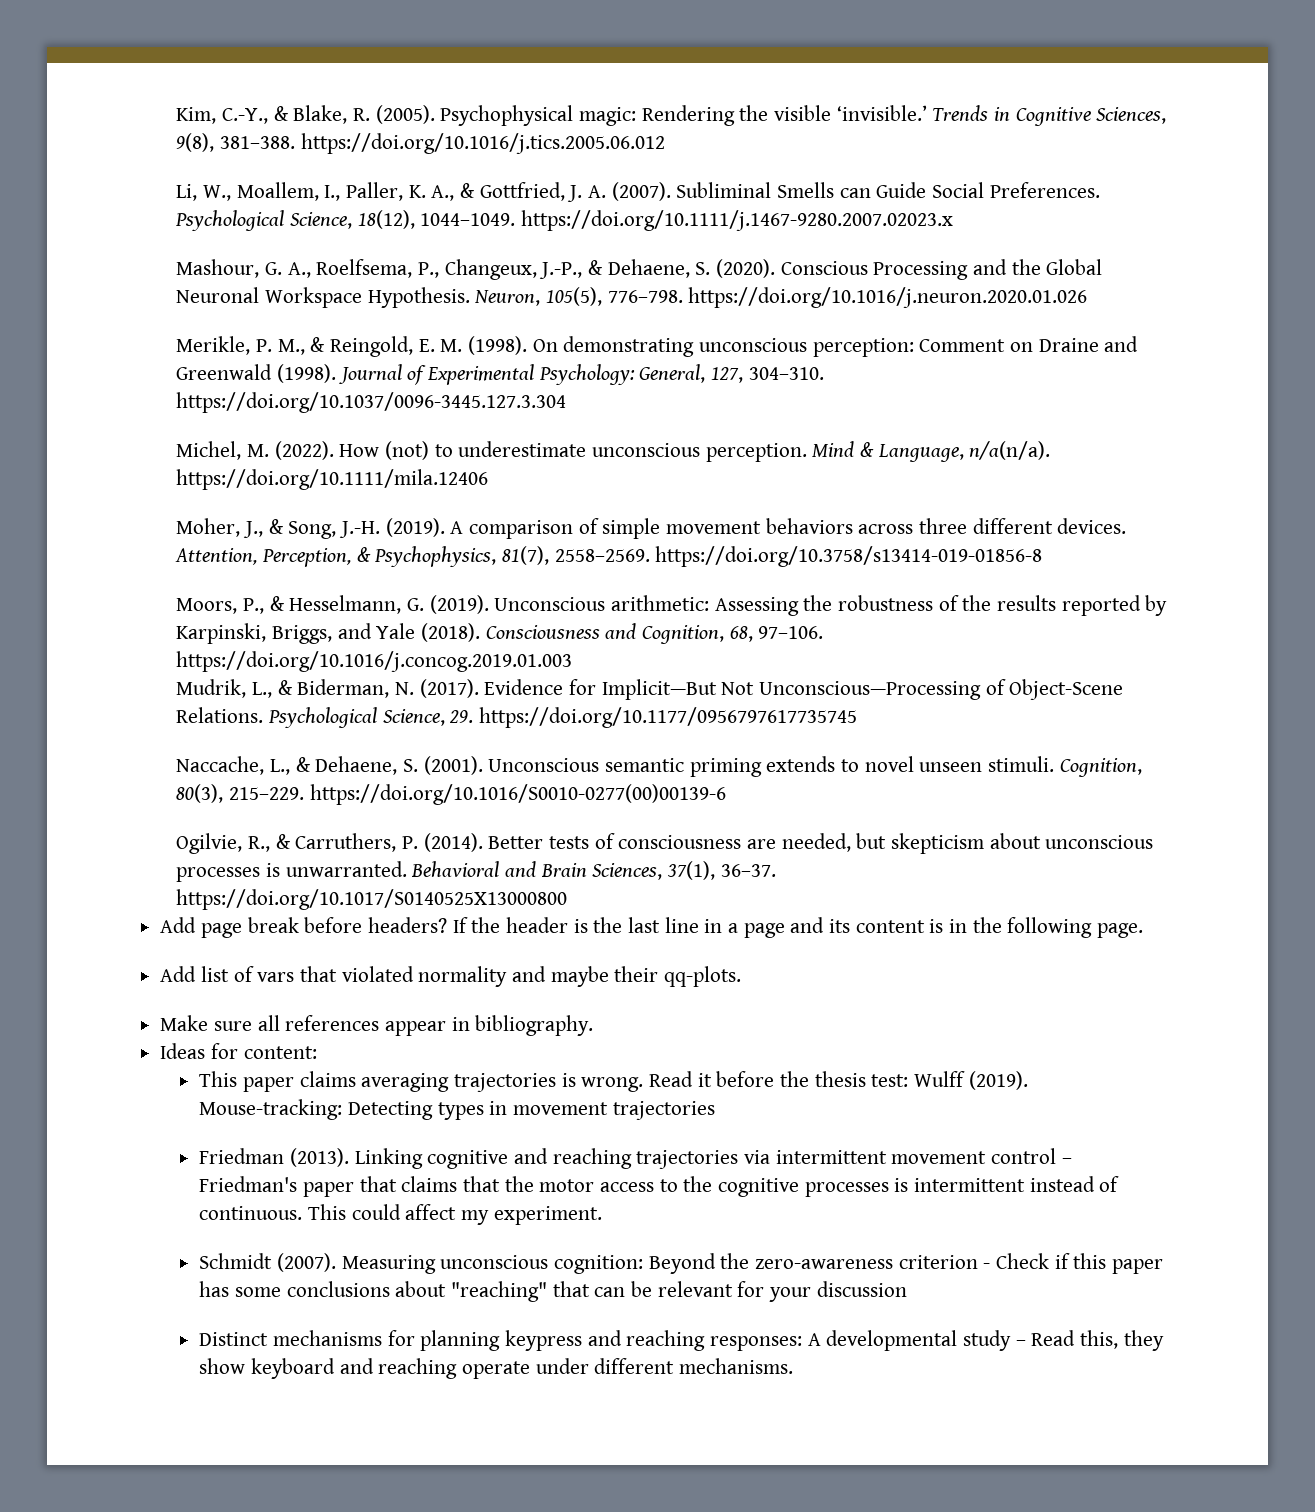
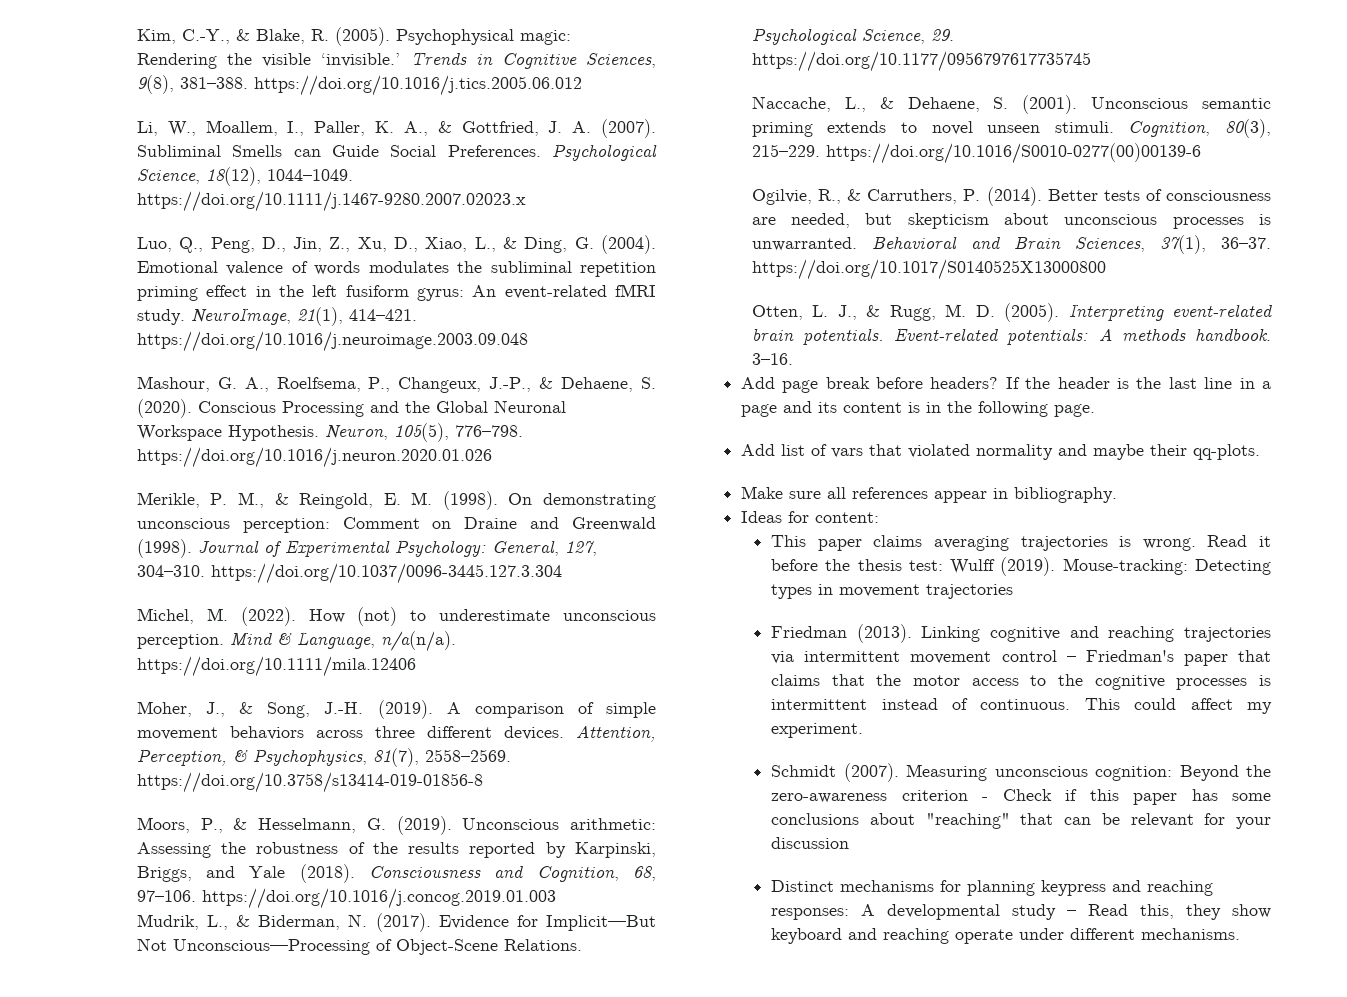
(953, 220) none -> [136,235,657,254] [136,261,656,277] [136,284,656,301] [136,307,417,326] [136,331,528,352] // Luo, Q., Peng, D., Jin, Z., Xu, D., Xiao, L., & Ding, G. (2004). Emotional valence of words modulates the subliminal repetition priming effect in the left fusiform gyrus: An event-related fMRI study. NeuroImage, 21(1), 414–421. https://doi.org/10.1016/j.neuroimage.2003.09.048
(568, 899) none -> [751,303,1273,322] [751,328,1271,345] [751,353,793,365] // Otten, L. J., & Rugg, M. D. (2005). Interpreting event-related brain potentials. Event-related potentials: A methods handbook. 3–16.

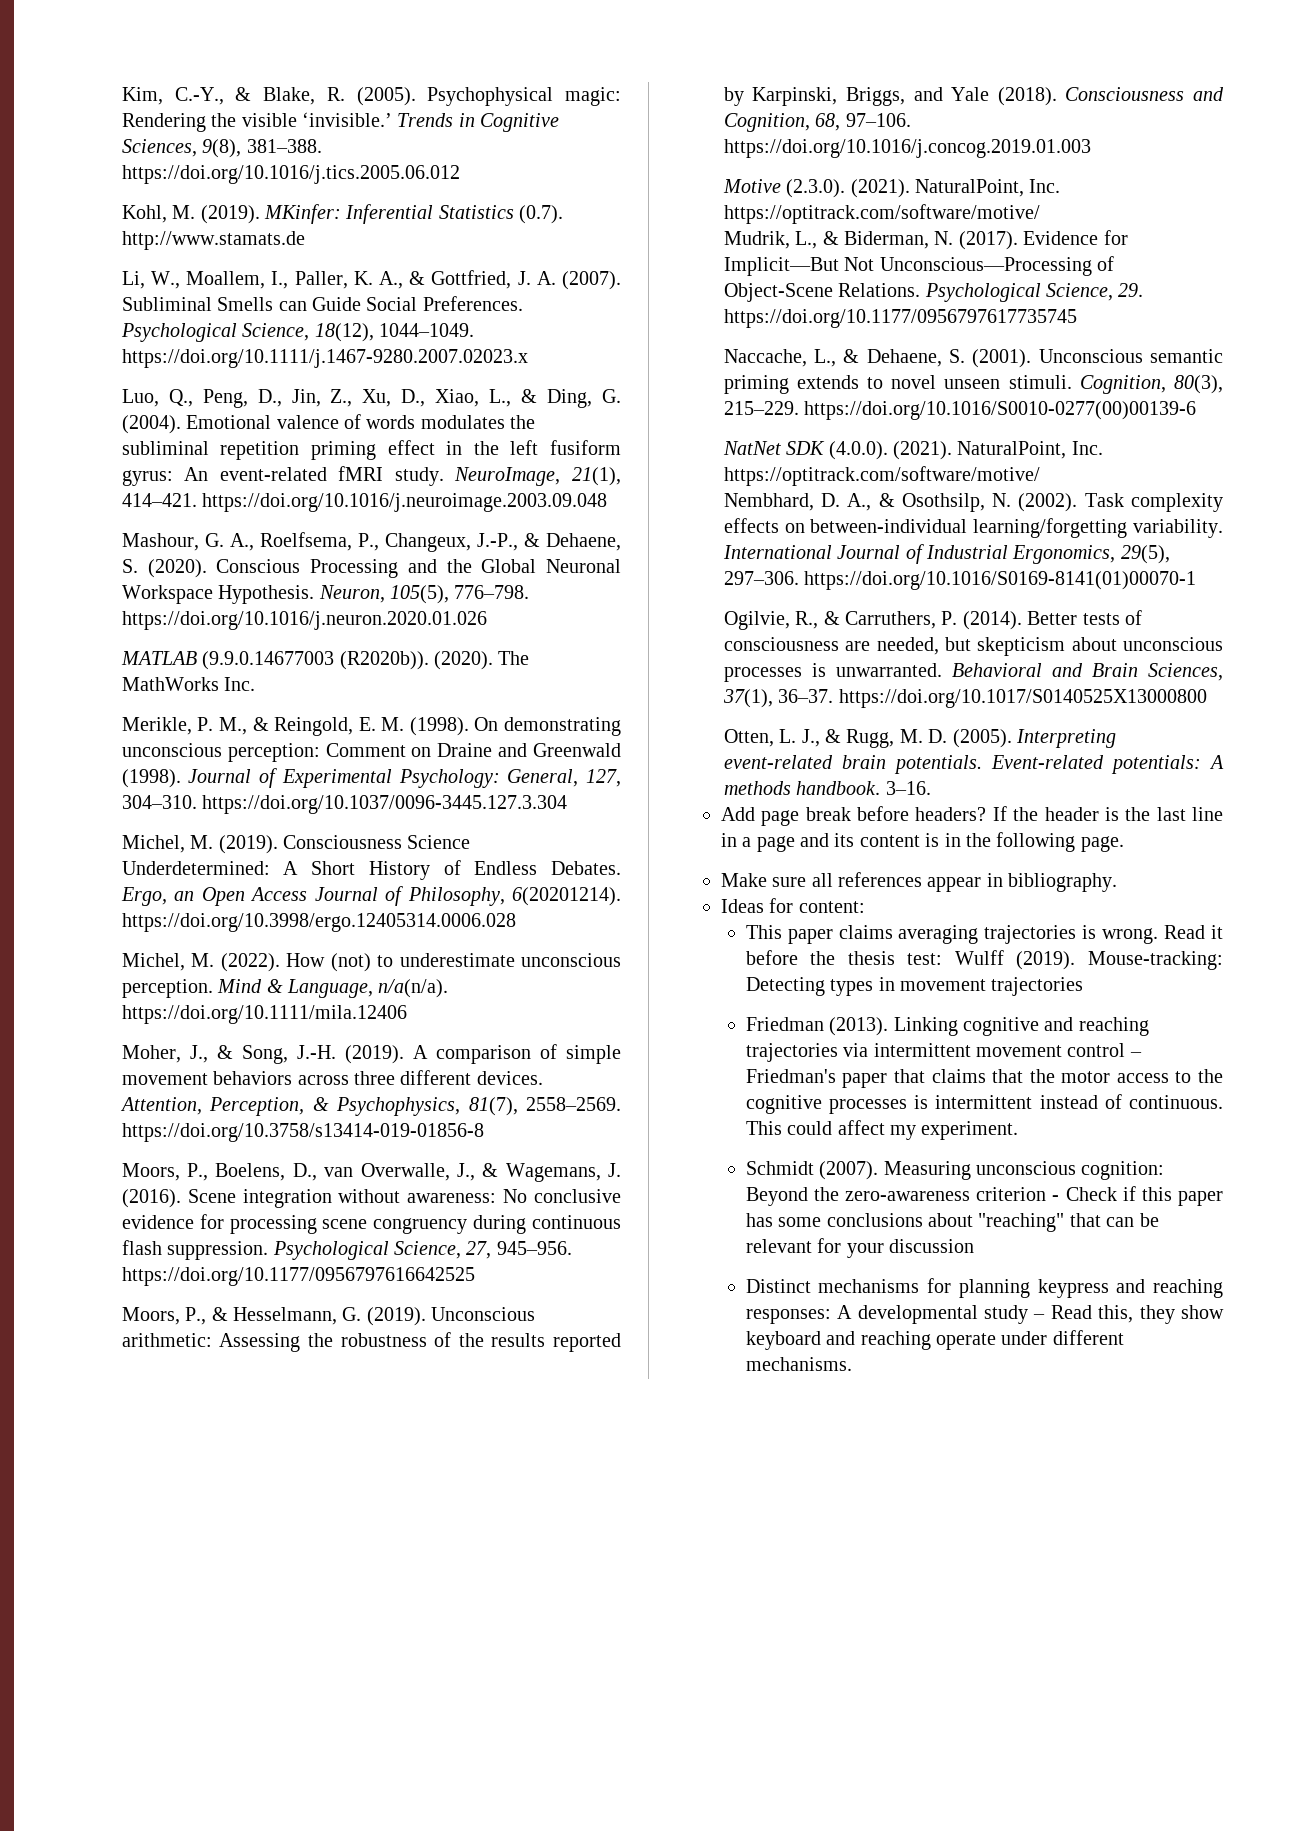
(582, 85) none -> [121,204,564,224] [121,231,305,250] // Kohl, M. (2019). MKinfer: Inferential Statistics (0.7). http://www.stamats.de
(492, 457) none -> [120,651,530,670] [121,677,256,691] // MATLAB (9.9.0.14677003 (R2020b)). (2020). The MathWorks Inc.
(562, 573) none -> [121,835,471,854] [121,860,621,880] [120,886,621,906] [121,913,516,932] // Michel, M. (2019). Consciousness Science Underdetermined: A Short History of Endless Debates. Ergo, an Open Access Journal of Philosophy, 6(20201214). https://doi.org/10.3998/ergo.12405314.0006.028
(483, 782) none -> [121,1163,621,1182] [121,1189,621,1208] [121,1214,621,1234] [121,1240,572,1260] [121,1267,475,1286] // Moors, P., Boelens, D., van Overwalle, J., & Wagemans, J. (2016). Scene integration without awareness: No conclusive evidence for processing scene congruency during continuous flash suppression. Psychological Science, 27, 945–956. https://doi.org/10.1177/0956797616642525
(556, 898) none -> [722,179,1061,198] [723,204,1040,224] // Motive (2.3.0). (2021). NaturalPoint, Inc. https://optitrack.com/software/motive/
(1201, 153) none -> [722,441,1103,460] [723,466,1040,486] [723,493,1223,512] [723,518,1223,538] [722,544,1170,564] [723,571,1197,590] // NatNet SDK (4.0.0). (2021). NaturalPoint, Inc. https://optitrack.com/software/motive/ // Nembhard, D. A., & Osothsilp, N. (2002). Task complexity effects on between-individual learning/forgetting variability. International Journal of Industrial Ergonomics, 29(5), 297–306. https://doi.org/10.1016/S0169-8141(01)00070-1
[740,444,1260,460] // Add list of vars that violated normality and maybe their qq-plots. -> (1124, 844) none

